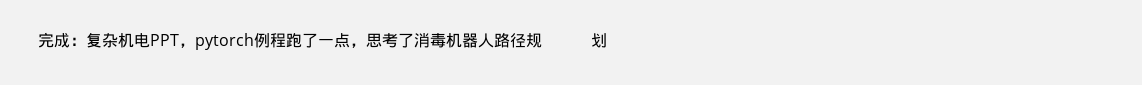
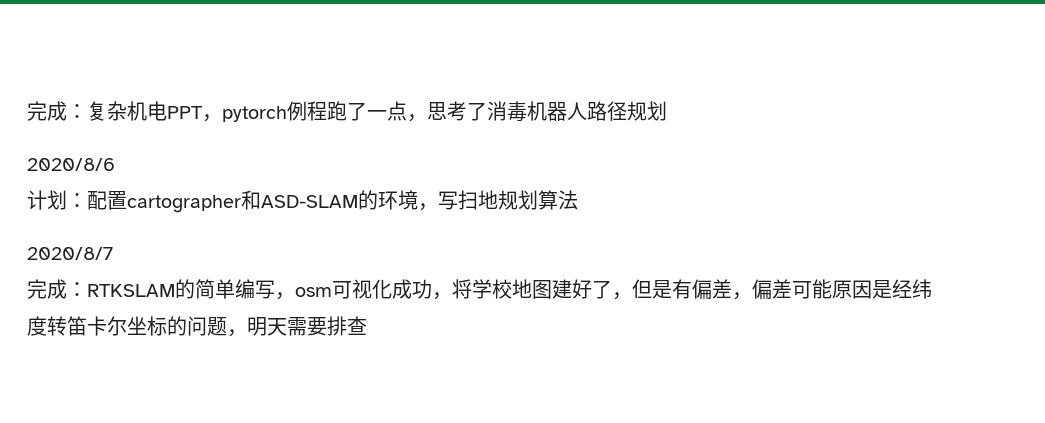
(607, 40) none -> [27,158,115,171] [27,190,578,213] [27,247,113,260] [27,279,932,300] [27,316,367,337] // 2020/8/6 // 计划：配置cartographer和ASD-SLAM的环境，写扫地规划算法 // 2020/8/7 // 完成：RTKSLAM的简单编写，osm可视化成功，将学校地图建好了，但是有偏差，偏差可能原因是经纬度转笛卡尔坐标的问题，明天需要排查

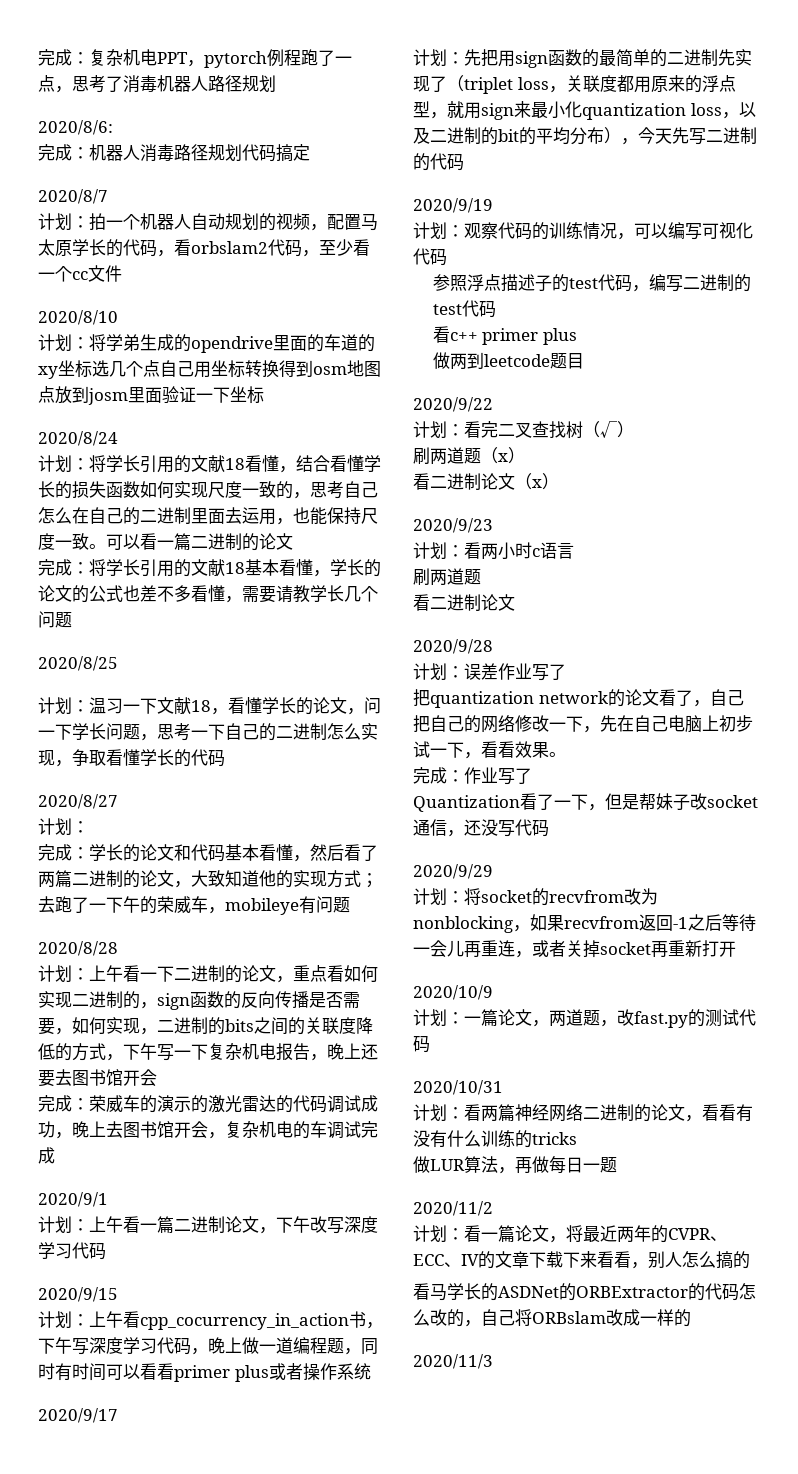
[27,158,115,171] [27,190,578,213] [27,247,113,260] [27,279,932,300] [27,316,367,337] 2020/8/6 // 计划：配置cartographer和ASD-SLAM的环境，写扫地规划算法 // 2020/8/7 // 完成：RTKSLAM的简单编写，osm可视化成功，将学校地图建好了，但是有偏差，偏差可能原因是经纬度转笛卡尔坐标的问题，明天需要排查 -> [38,120,113,135] [38,144,310,162] [38,189,108,204] [38,213,378,231] [38,239,370,257] [38,265,122,282] [38,310,118,325] [38,334,375,353] [38,360,381,379] [38,386,264,405] [38,431,118,446] [38,455,381,473] [38,481,378,499] [38,507,378,525] [38,533,293,551] [38,559,381,577] [38,585,378,603] [38,611,72,628] [38,656,118,671] [38,697,381,715] [38,723,378,741] [38,749,225,767] [38,794,118,809] [38,818,89,835] [38,844,378,862] [38,870,378,888] [38,896,350,915] [38,941,118,956] [38,965,378,983] [38,991,360,1010] [38,1017,373,1035] [38,1043,378,1061] [38,1069,157,1087] [38,1095,378,1113] [38,1121,378,1139] [38,1147,55,1164] [38,1192,108,1207] [38,1216,378,1234] [38,1242,106,1260] [38,1287,118,1302] [38,1311,383,1330] [38,1337,378,1355] [38,1363,371,1382] [38,1408,118,1423] [413,49,752,68] [413,75,736,94] [413,101,756,120] [413,127,757,145] [413,153,464,171] [413,198,493,213] [413,222,753,240] [413,248,447,266] [432,274,751,292] [432,300,496,318] [432,326,577,345] [432,352,584,369] [413,397,493,412] [413,421,634,439] [413,447,525,464] [413,473,559,490] [413,518,493,533] [413,542,574,560] [413,568,481,585] [413,594,515,611] [413,639,493,654] [413,663,566,681] [413,689,744,708] [413,715,753,733] [413,741,566,759] [413,767,532,785] [413,793,758,812] [413,819,549,837] [413,864,493,879] [413,888,658,906] [413,914,756,933] [413,940,736,958] [413,985,493,1000] [413,1009,756,1028] [413,1035,430,1053] [413,1080,503,1095] [413,1104,753,1122] [413,1130,577,1148] [413,1156,617,1174] [413,1201,493,1216] [413,1225,727,1243] [413,1251,750,1269] [413,1283,756,1301] [413,1309,691,1327] [413,1354,493,1369] 2020/8/6: // 完成：机器人消毒路径规划代码搞定 // 2020/8/7 // 计划：拍一个机器人自动规划的视频，配置马太原学长的代码，看orbslam2代码，至少看一个cc文件 // 2020/8/10 // 计划：将学弟生成的opendrive里面的车道的xy坐标选几个点自己用坐标转换得到osm地图点放到josm里面验证一下坐标 // 2020/8/24 // 计划：将学长引用的文献18看懂，结合看懂学长的损失函数如何实现尺度一致的，思考自己怎么在自己的二进制里面去运用，也能保持尺度一致。可以看一篇二进制的论文 // 完成：将学长引用的文献18基本看懂，学长的论文的公式也差不多看懂，需要请教学长几个问题 // 2020/8/25 // 计划：温习一下文献18，看懂学长的论文，问一下学长问题，思考一下自己的二进制怎么实现，争取看懂学长的代码 // 2020/8/27 // 计划： // 完成：学长的论文和代码基本看懂，然后看了两篇二进制的论文，大致知道他的实现方式；去跑了一下午的荣威车，mobileye有问题 // 2020/8/28 // 计划：上午看一下二进制的论文，重点看如何实现二进制的，sign函数的反向传播是否需要，如何实现，二进制的bits之间的关联度降低的方式，下午写一下复杂机电报告，晚上还要去图书馆开会 // 完成：荣威车的演示的激光雷达的代码调试成功，晚上去图书馆开会，复杂机电的车调试完成 // 2020/9/1 // 计划：上午看一篇二进制论文，下午改写深度学习代码 // 2020/9/15 // 计划：上午看cpp_cocurrency_in_action书，下午写深度学习代码，晚上做一道编程题，同时有时间可以看看primer plus或者操作系统 // 2020/9/17 // 计划：先把用sign函数的最简单的二进制先实现了（triplet loss，关联度都用原来的浮点型，就用sign来最小化quantization loss，以及二进制的bit的平均分布），今天先写二进制的代码 // 2020/9/19 // 计划：观察代码的训练情况，可以编写可视化代码 // 参照浮点描述子的test代码，编写二进制的test代码 // 看c++ primer plus // 做两到leetcode题目 // 2020/9/22 // 计划：看完二叉查找树（√） // 刷两道题（x） // 看二进制论文（x） // 2020/9/23 // 计划：看两小时c语言 // 刷两道题 // 看二进制论文 // 2020/9/28 // 计划：误差作业写了 // 把quantization network的论文看了，自己把自己的网络修改一下，先在自己电脑上初步试一下，看看效果。 // 完成：作业写了 // Quantization看了一下，但是帮妹子改socket通信，还没写代码 // 2020/9/29 // 计划：将socket的recvfrom改为nonblocking，如果recvfrom返回-1之后等待一会儿再重连，或者关掉socket再重新打开 // 2020/10/9 // 计划：一篇论文，两道题，改fast.py的测试代码 // 2020/10/31 // 计划：看两篇神经网络二进制的论文，看看有没有什么训练的tricks // 做LUR算法，再做每日一题 // 2020/11/2 // 计划：看一篇论文，将最近两年的CVPR、ECC、IV的文章下载下来看看，别人怎么搞的 // 看马学长的ASDNet的ORBExtractor的代码怎么改的，自己将ORBslam改成一样的 // 2020/11/3

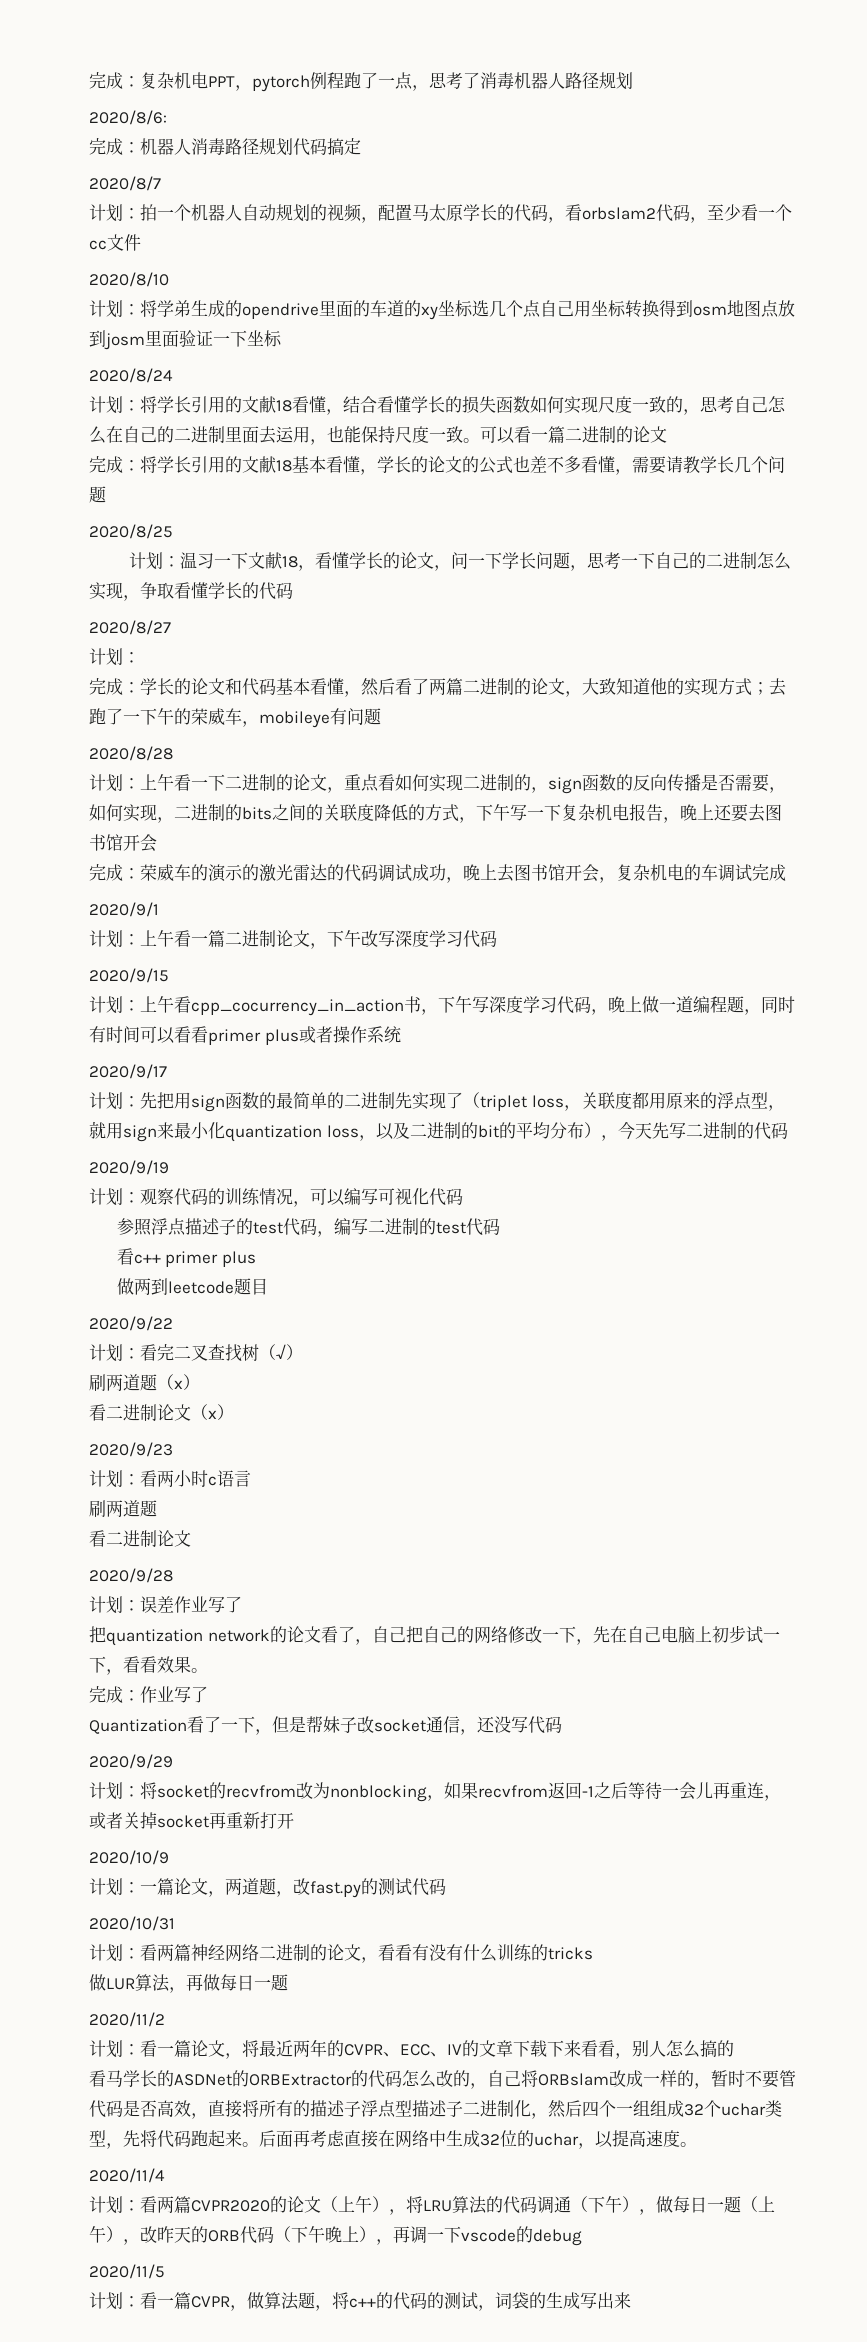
[413,1354,493,1369] // 2020/11/3 -> [694,2070,796,2089] [89,2100,782,2119] [89,2130,697,2149] [89,2168,165,2183] [89,2196,775,2215] [89,2226,582,2246] [89,2264,165,2279] [89,2292,631,2311] ，暂时不要管代码是否高效，直接将所有的描述子浮点型描述子二进制化，然后四个一组组成32个uchar类型，先将代码跑起来。后面再考虑直接在网络中生成32位的uchar，以提高速度。 // 2020/11/4 // 计划：看两篇CVPR2020的论文（上午），将LRU算法的代码调通（下午），做每日一题（上午），改昨天的ORB代码（下午晚上），再调一下vscode的debug // 2020/11/5 // 计划：看一篇CVPR，做算法题，将c++的代码的测试，词袋的生成写出来

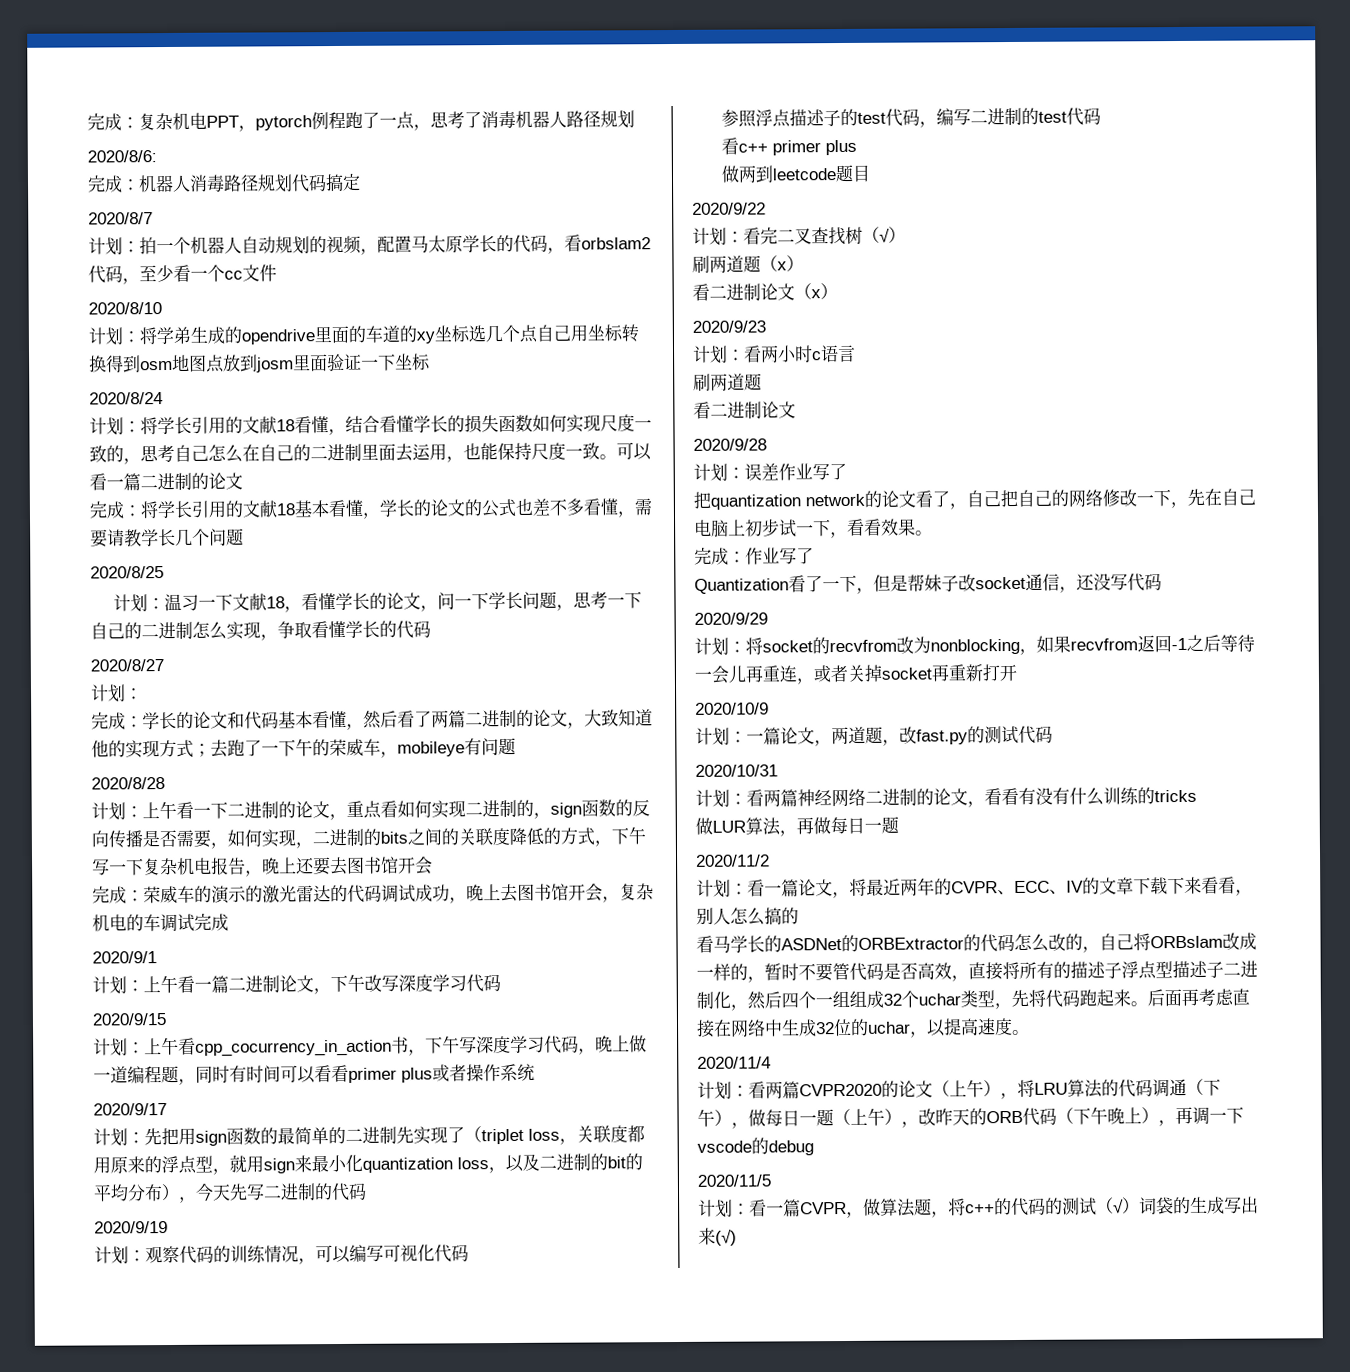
[478,2305,495,2311] ， -> [1096,1197,1140,1214] （√）
(631, 2300) none -> [715,1229,737,1246] (√)

